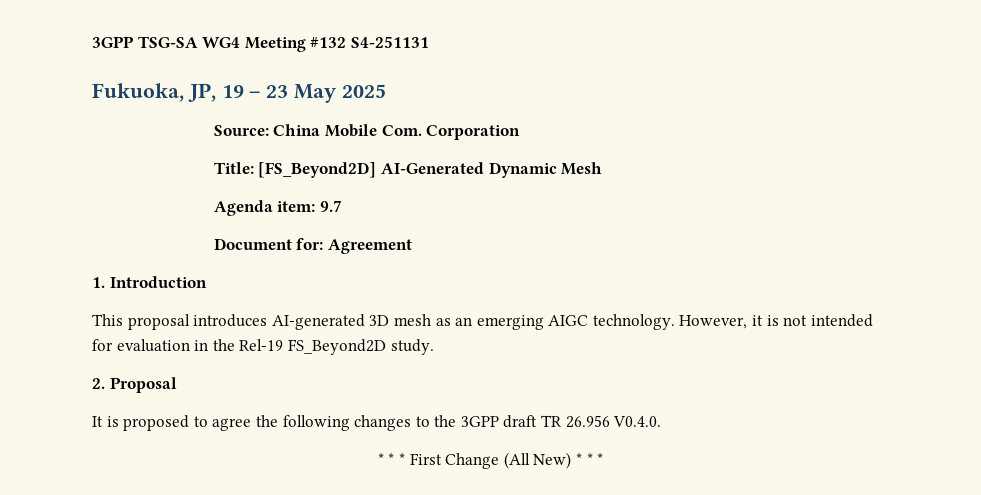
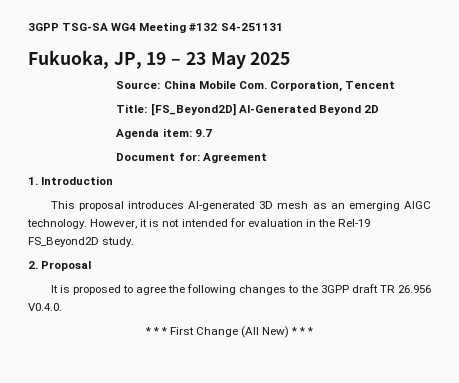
[426,125,521,140] Corporation -> [269,80,395,92] Corporation, Tencent
[488,162,603,178] Dynamic Mesh -> [318,105,379,115] Beyond 2D

